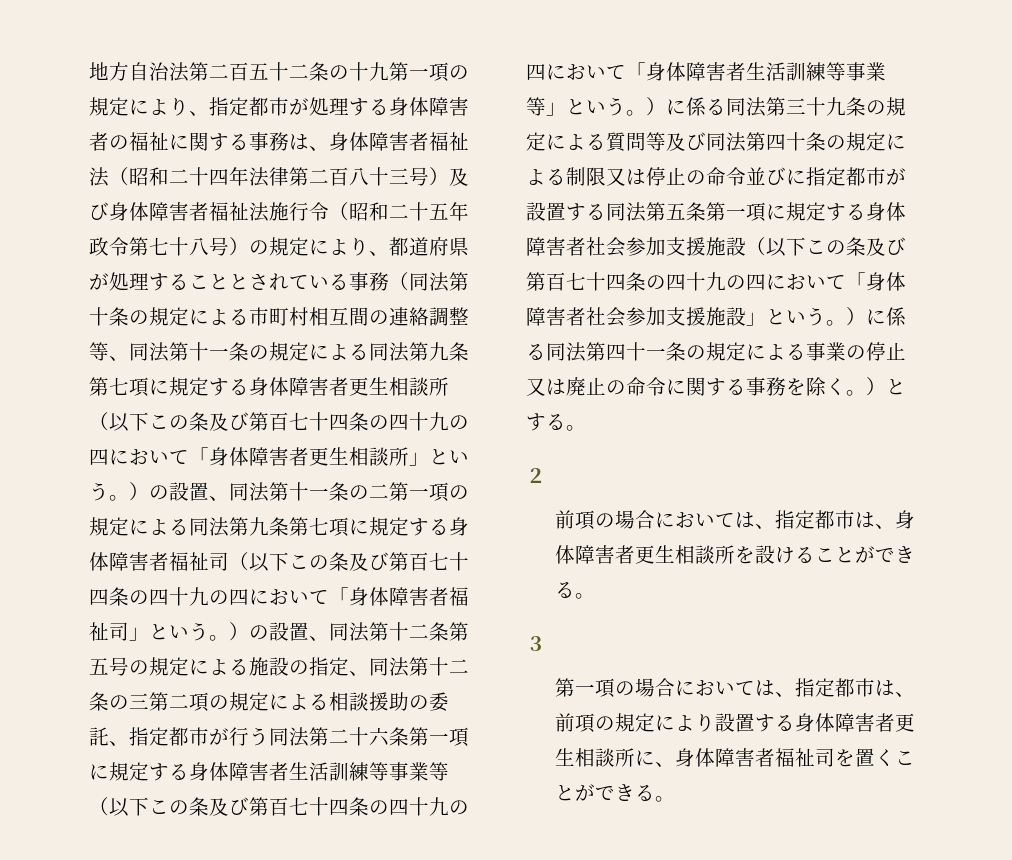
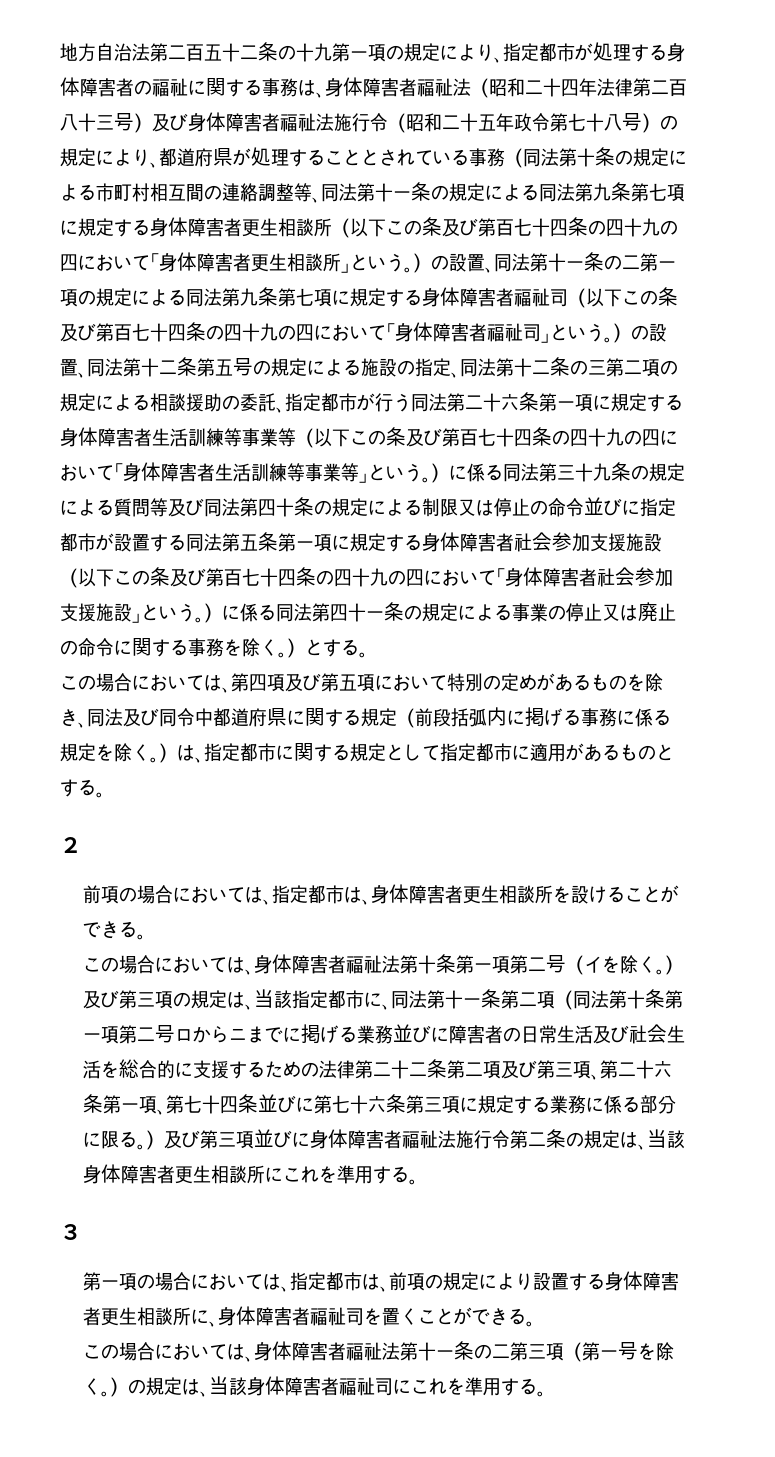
(586, 428) none -> [60,673,663,693] [60,707,671,728] [60,743,674,763] [60,779,105,798] // この場合においては、第四項及び第五項において特別の定めがあるものを除き、同法及び同令中都道府県に関する規定（前段括弧内に掲げる事務に係る規定を除く。）は、指定都市に関する規定として指定都市に適用があるものとする。
(595, 596) none -> [82,954,683,975] [82,989,683,1010] [82,1024,685,1044] [82,1059,672,1080] [82,1094,676,1115] [82,1129,685,1150] [82,1164,418,1185] // この場合においては、身体障害者福祉法第十条第一項第二号（イを除く。）及び第三項の規定は、当該指定都市に、同法第十一条第二項（同法第十条第一項第二号ロからニまでに掲げる業務並びに障害者の日常生活及び社会生活を総合的に支援するための法律第二十二条第二項及び第三項、第二十六条第一項、第七十四条並びに第七十六条第三項に規定する業務に係る部分に限る。）及び第三項並びに身体障害者福祉法施行令第二条の規定は、当該身体障害者更生相談所にこれを準用する。
(675, 799) none -> [82,1341,674,1362] [82,1376,546,1397] // この場合においては、身体障害者福祉法第十一条の二第三項（第一号を除く。）の規定は、当該身体障害者福祉司にこれを準用する。

